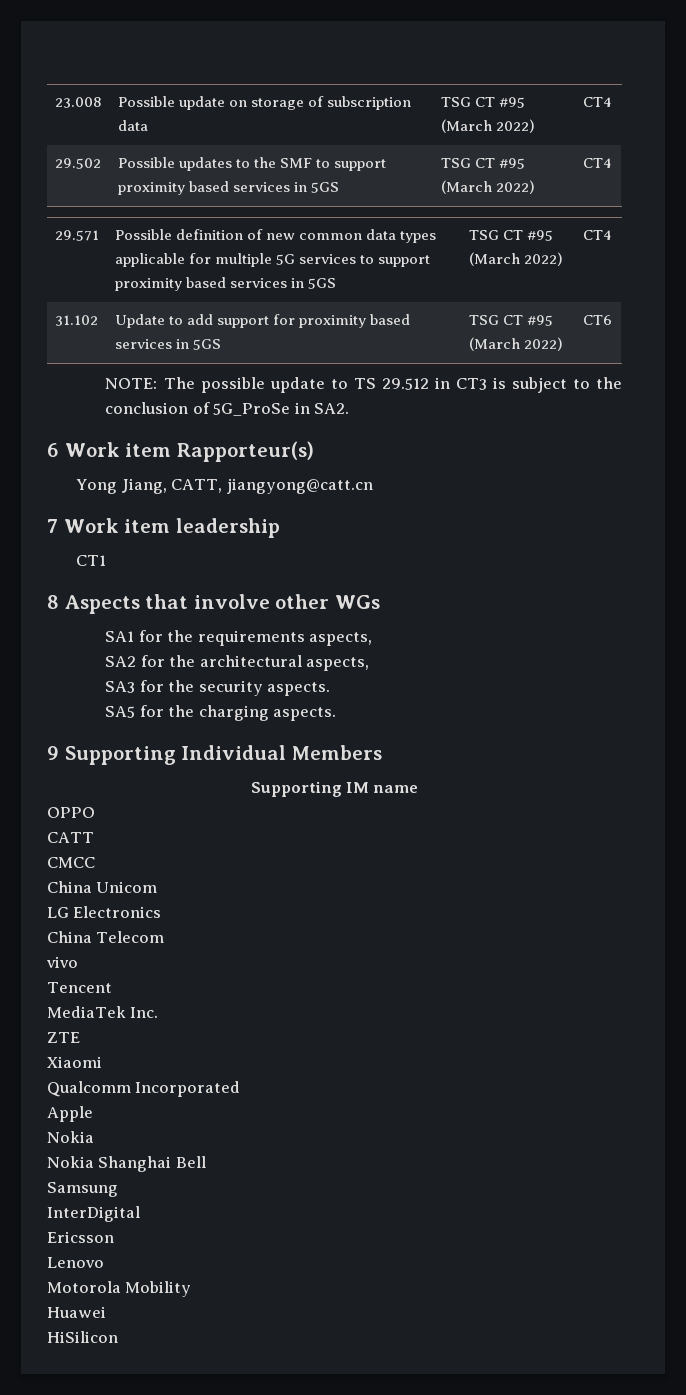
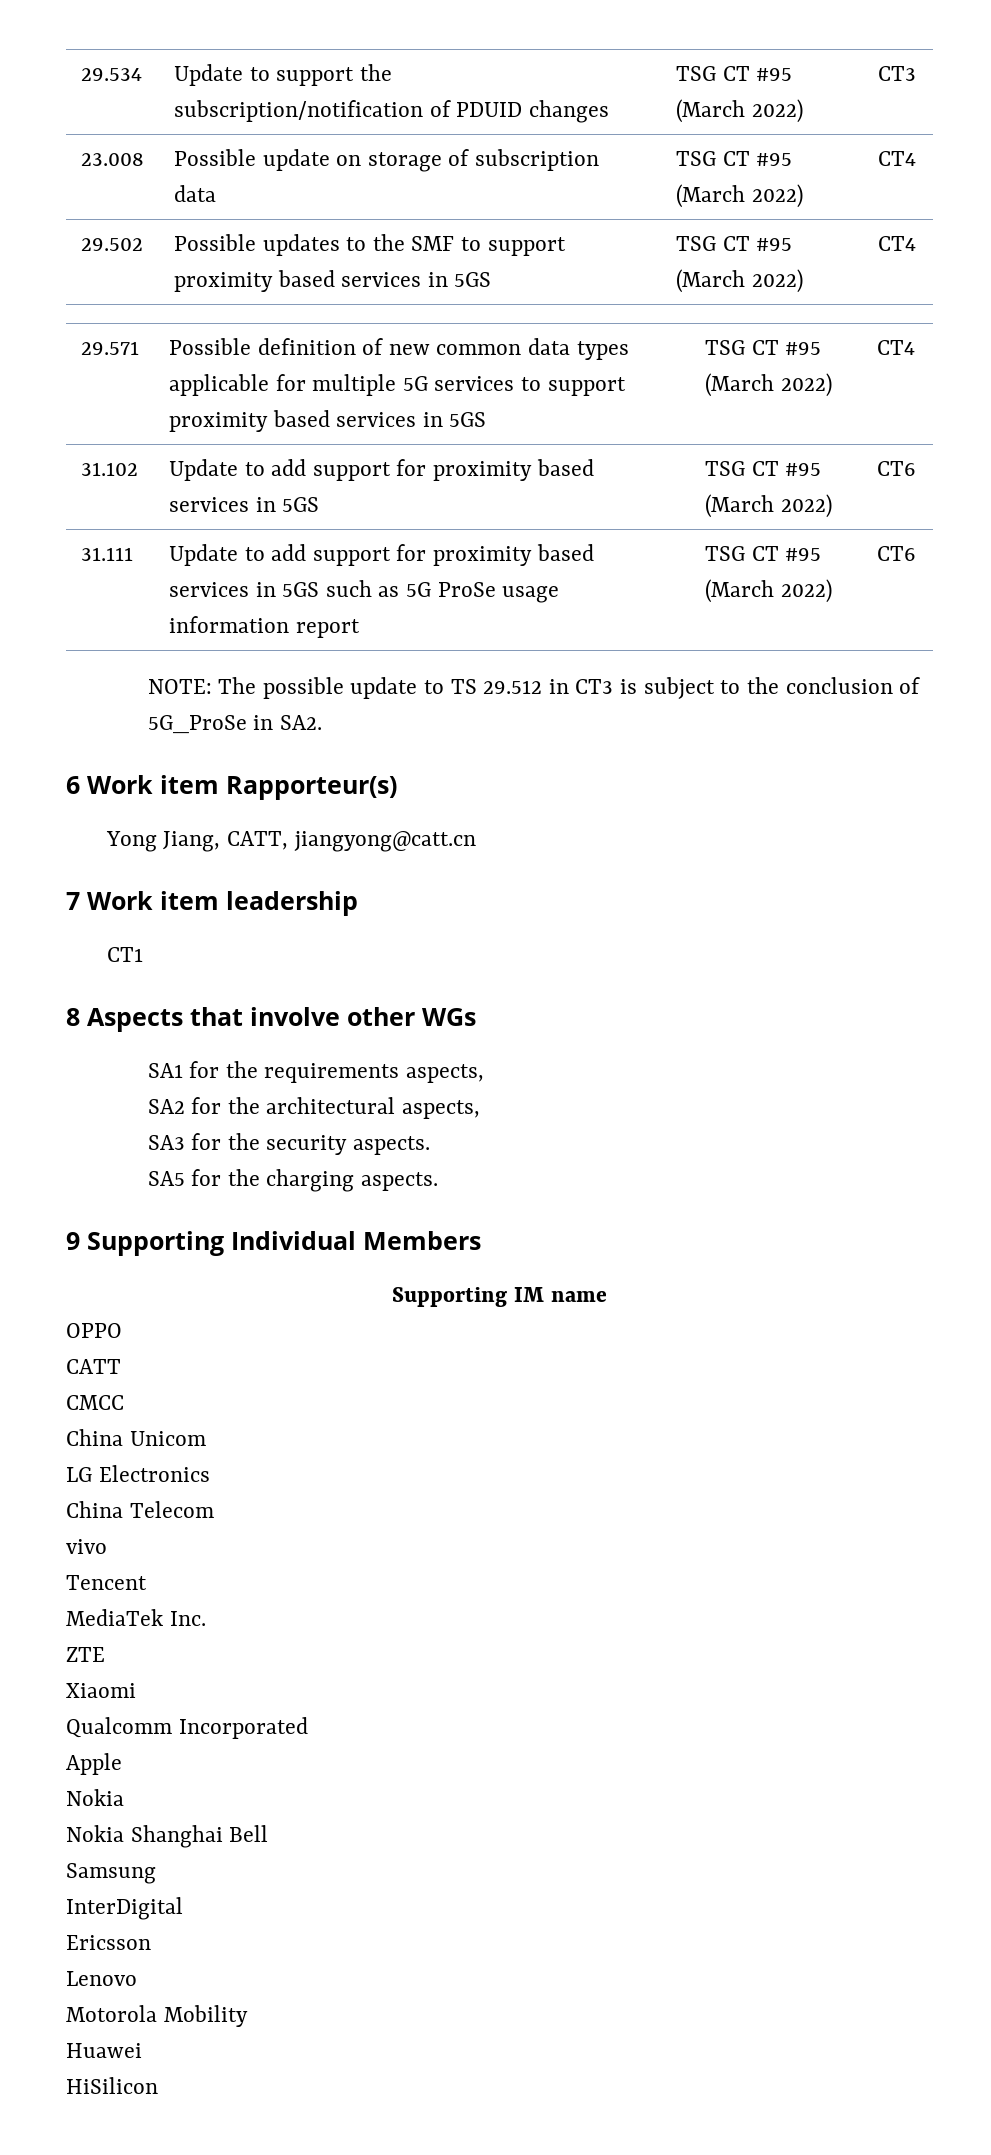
(54, 102) none -> [80,68,142,81] [173,64,392,86] [173,100,609,123] [675,66,793,81] [675,99,803,123] [877,66,916,81] 29.534 | Update to support the subscription/notification of PDUID changes | TSG CT #95 (March 2022) | CT3 //
(612, 320) none -> [80,547,133,561] [168,544,594,566] [168,580,560,603] [168,616,360,638] [704,546,822,561] [704,579,832,603] [876,546,916,561] // 31.111 | Update to add support for proximity based services in 5GS such as 5G ProSe usage information report | TSG CT #95 (March 2022) | CT6

